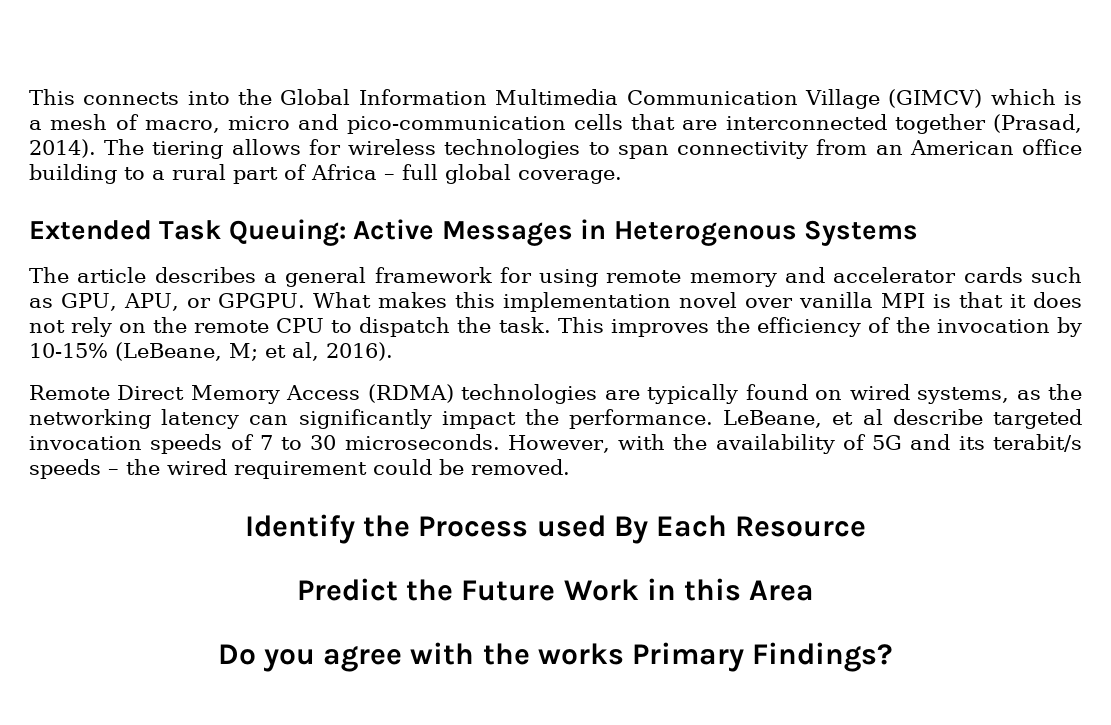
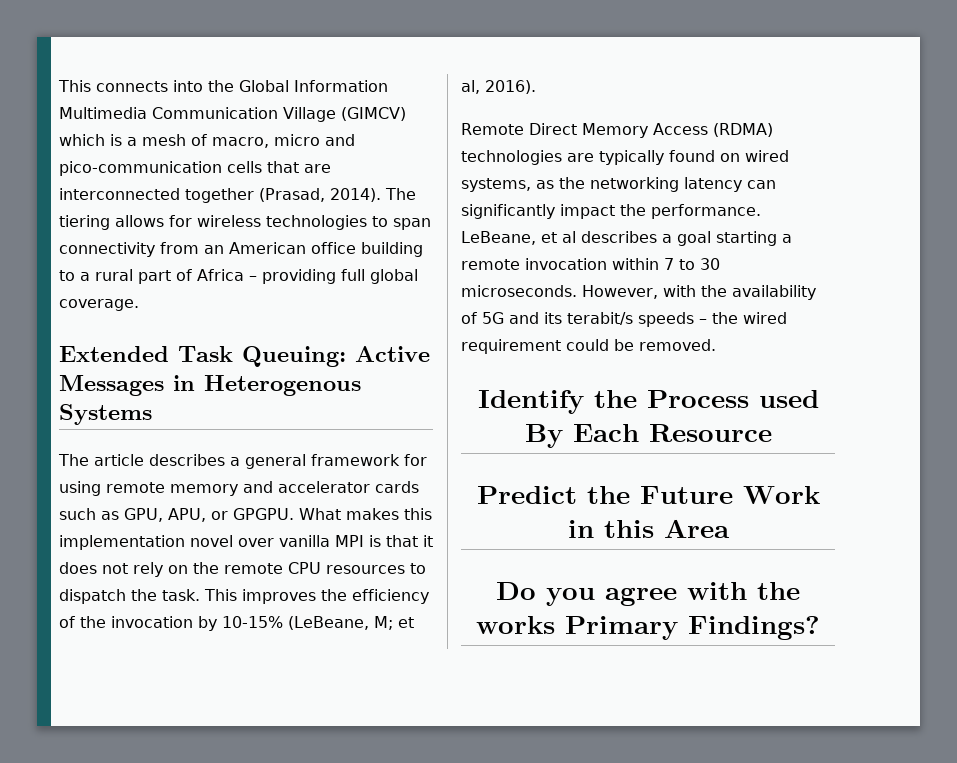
(395, 177) none -> [262,269,336,284] providing
(325, 325) none -> [326,565,405,574] resources
[892,409,1082,429] [29,434,254,454] describe targeted invocation speeds of -> [581,231,792,246] [461,258,659,270] describes a goal starting a remote invocation within

